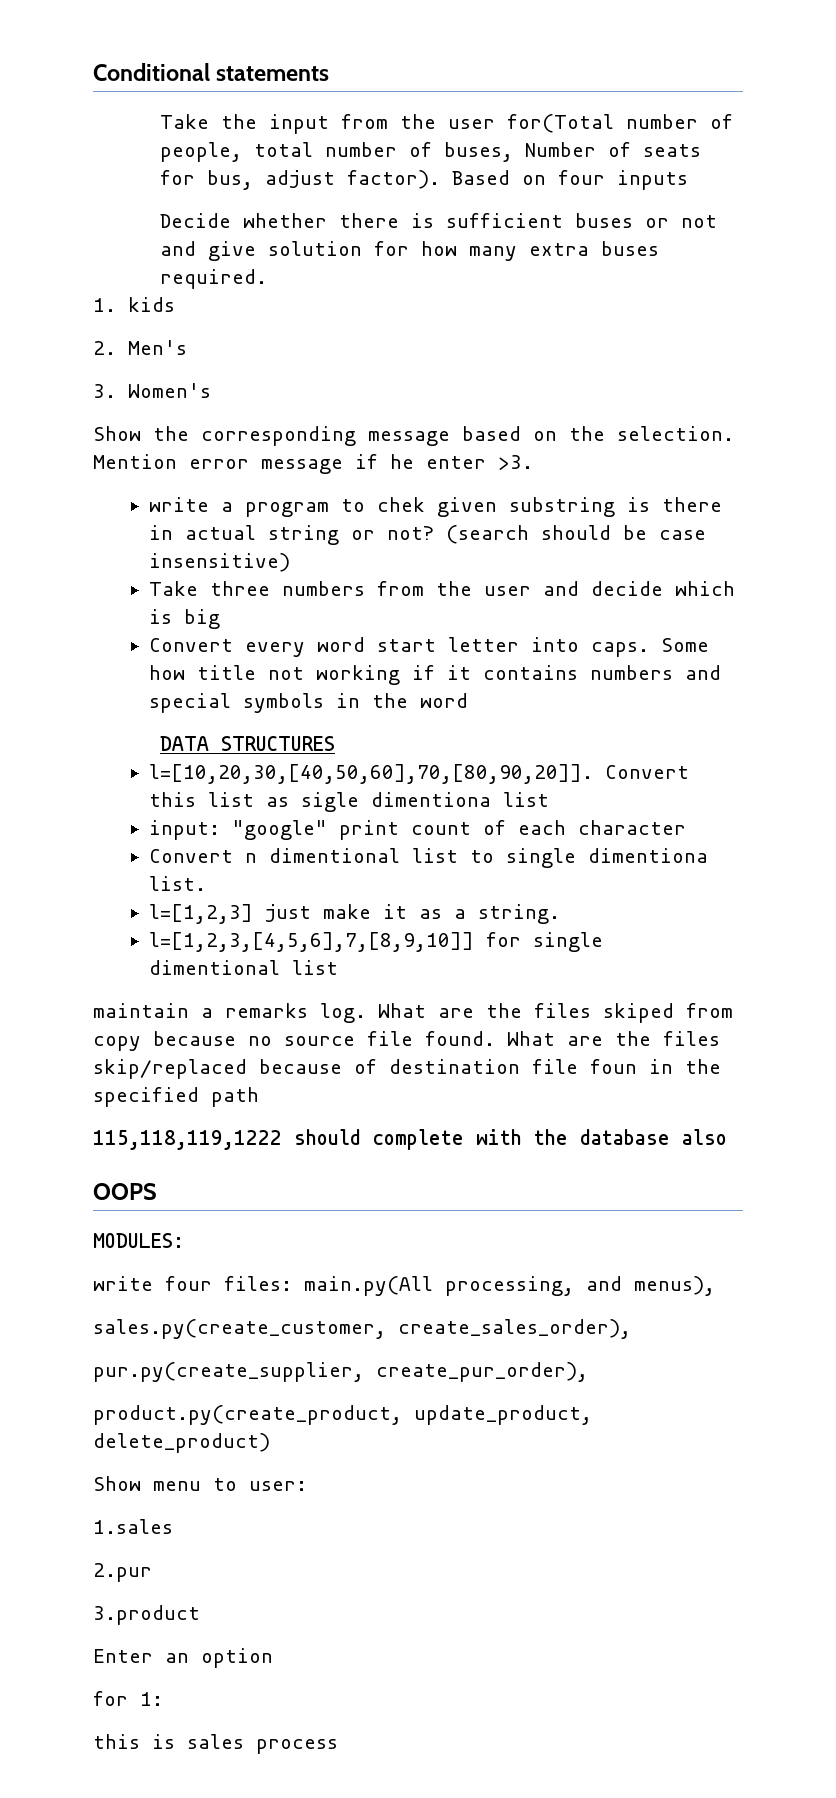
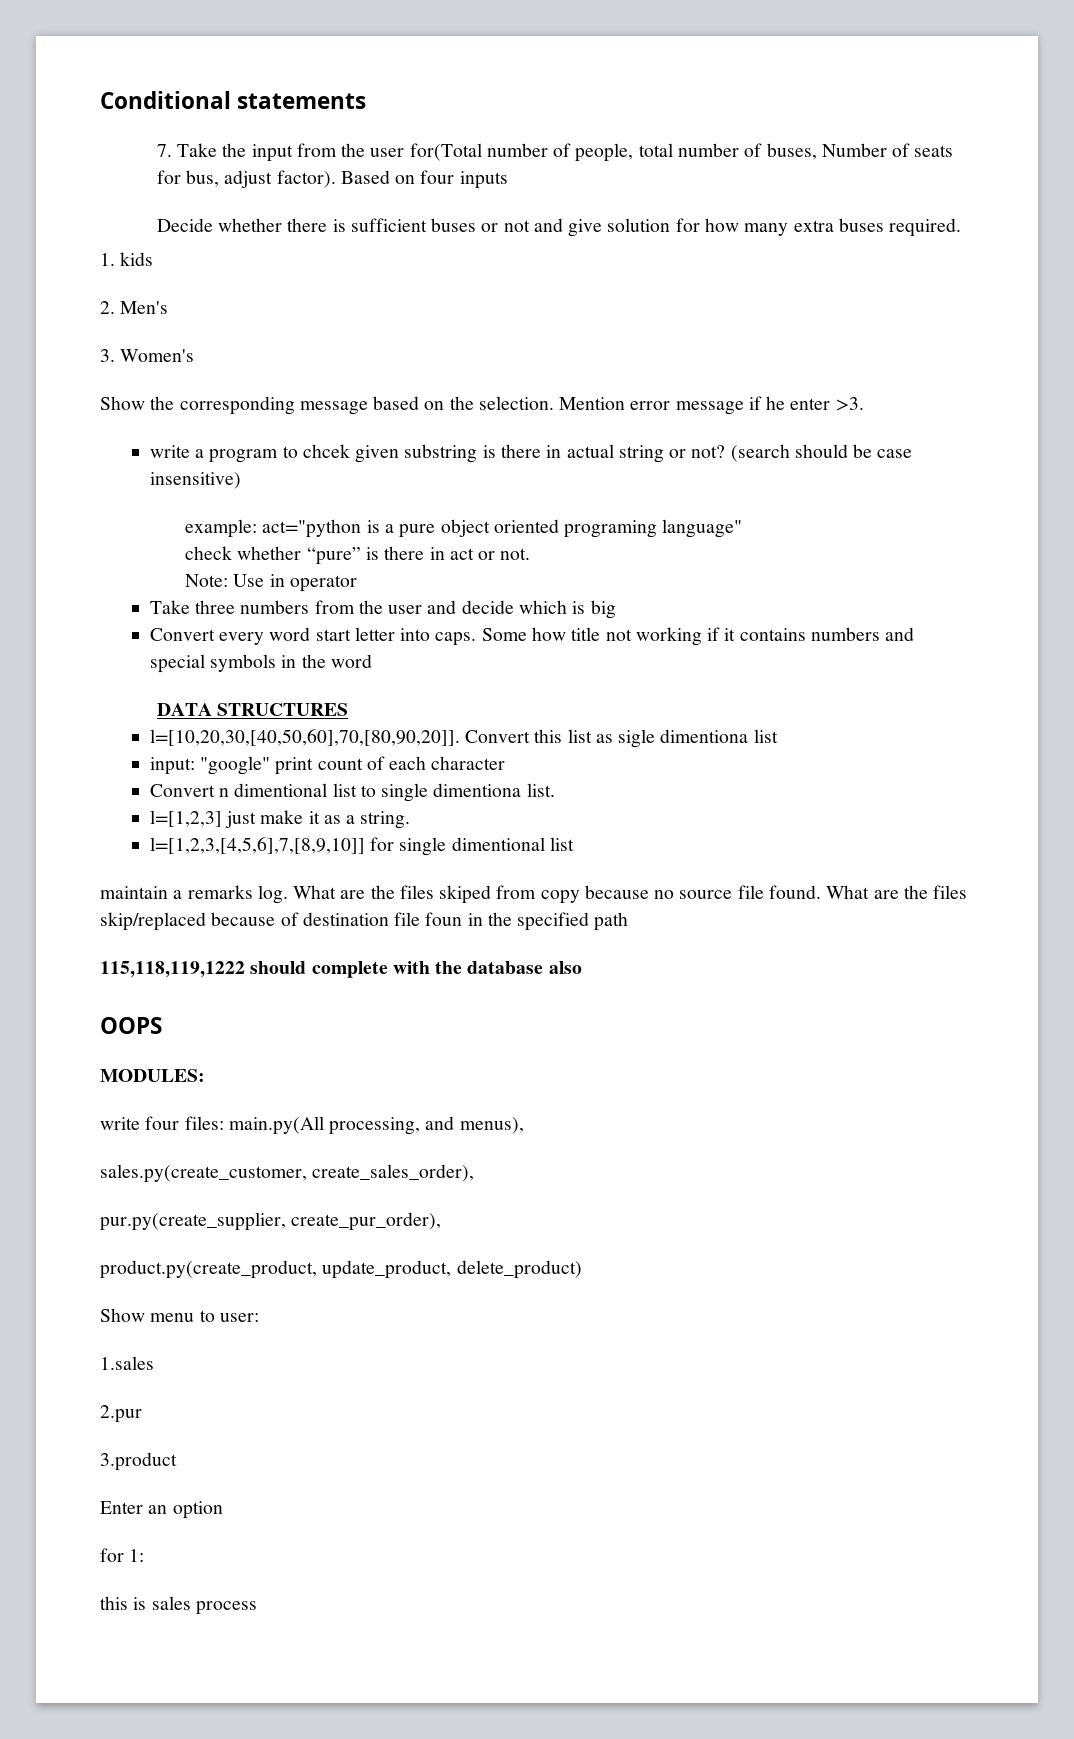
(330, 73) none -> [156,144,172,157] 7.
[377,497,426,512] chek -> [302,444,350,458] chcek
(291, 562) none -> [185,519,743,538] [185,546,531,565] [185,574,357,592] // example: act="python is a pure object oriented programing language" // check whether “pure” is there in act or not. // Note: Use in operator

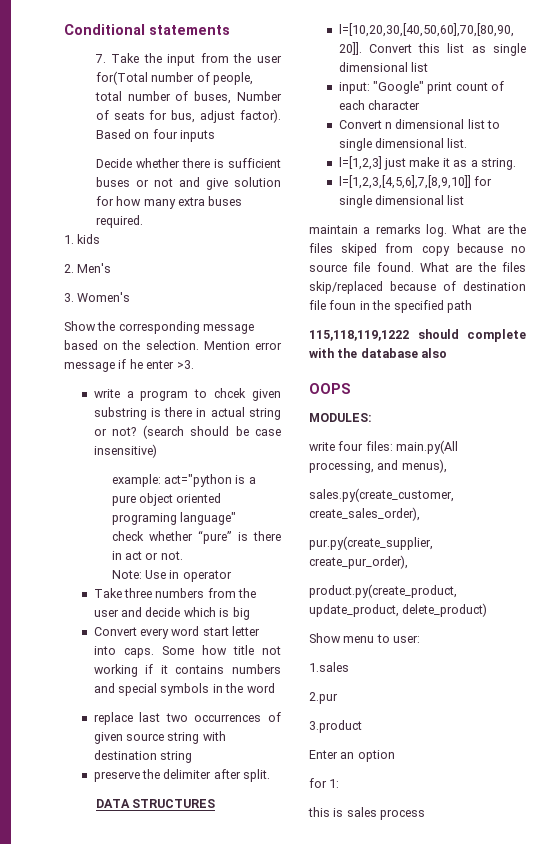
(372, 661) none -> [93,712,281,725] [93,731,226,744] [93,750,193,763] [93,769,271,782] // replace last two occurrences of given source string with destination string // preserve the delimiter after split.
[618,729,749,748] sigle dimentiona -> [493,43,526,56] [338,62,408,72] single dimensional
[200,756,271,775] "google" -> [373,81,425,94] "Google"
[234,783,328,797] dimentional -> [395,119,465,129] dimensional
[433,783,522,797] dimentiona -> [375,138,445,148] dimensional
[451,837,545,851] dimentional -> [375,195,445,205] dimensional

